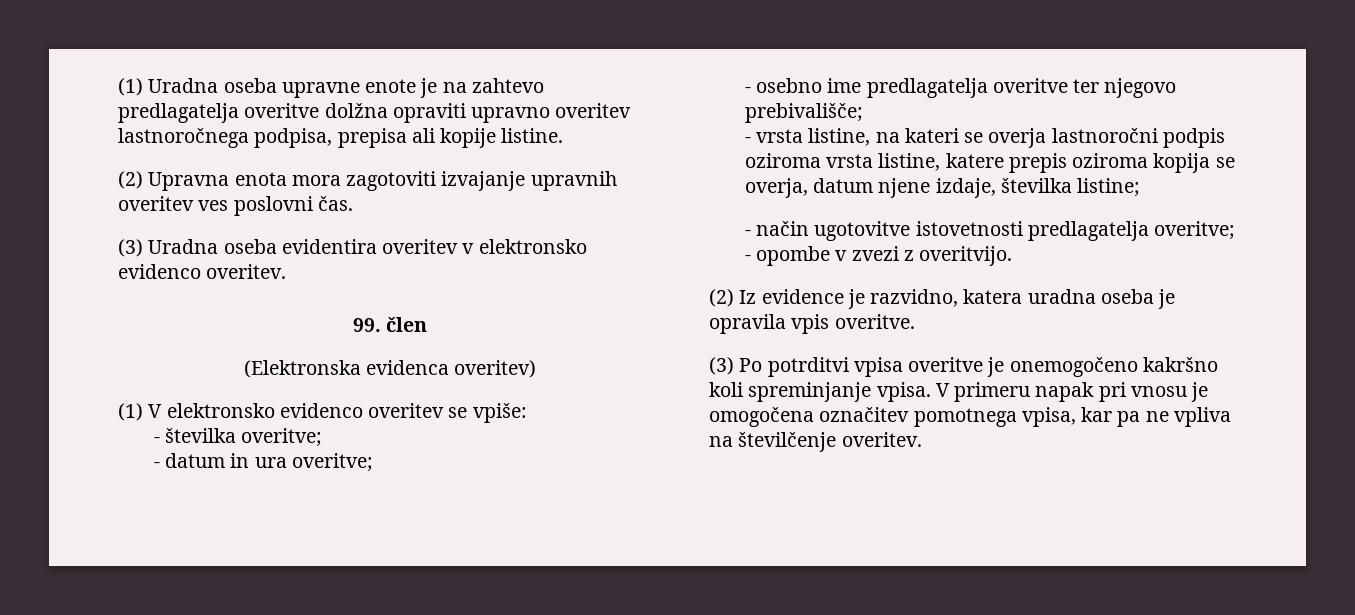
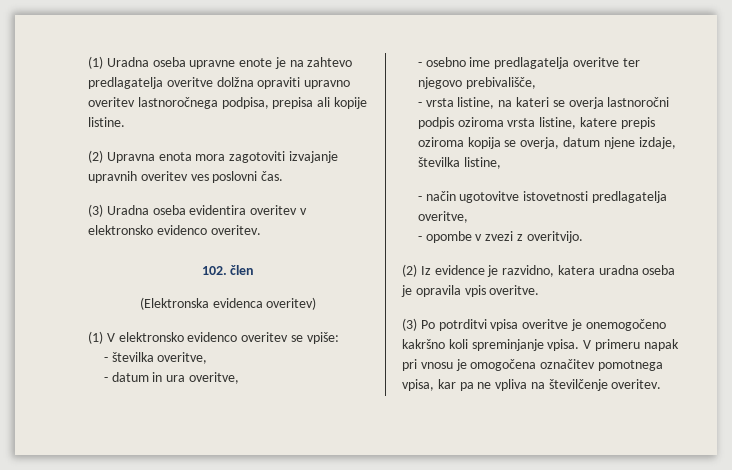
[352,318,381,332] 99. -> [201,266,227,275] 102.
[241,428,323,447] overitve; -> [157,352,208,364] overitve,
[291,453,373,472] overitve; -> [188,372,239,384] overitve,
[744,103,863,123] prebivališče; -> [465,77,536,89] prebivališče,
[1077,178,1141,197] listine; -> [463,157,501,169] listine,
[1154,221,1236,240] overitve; -> [417,211,468,223] overitve,

